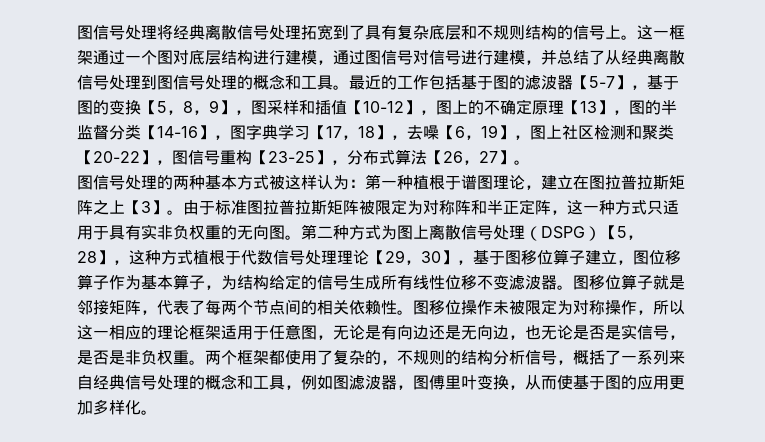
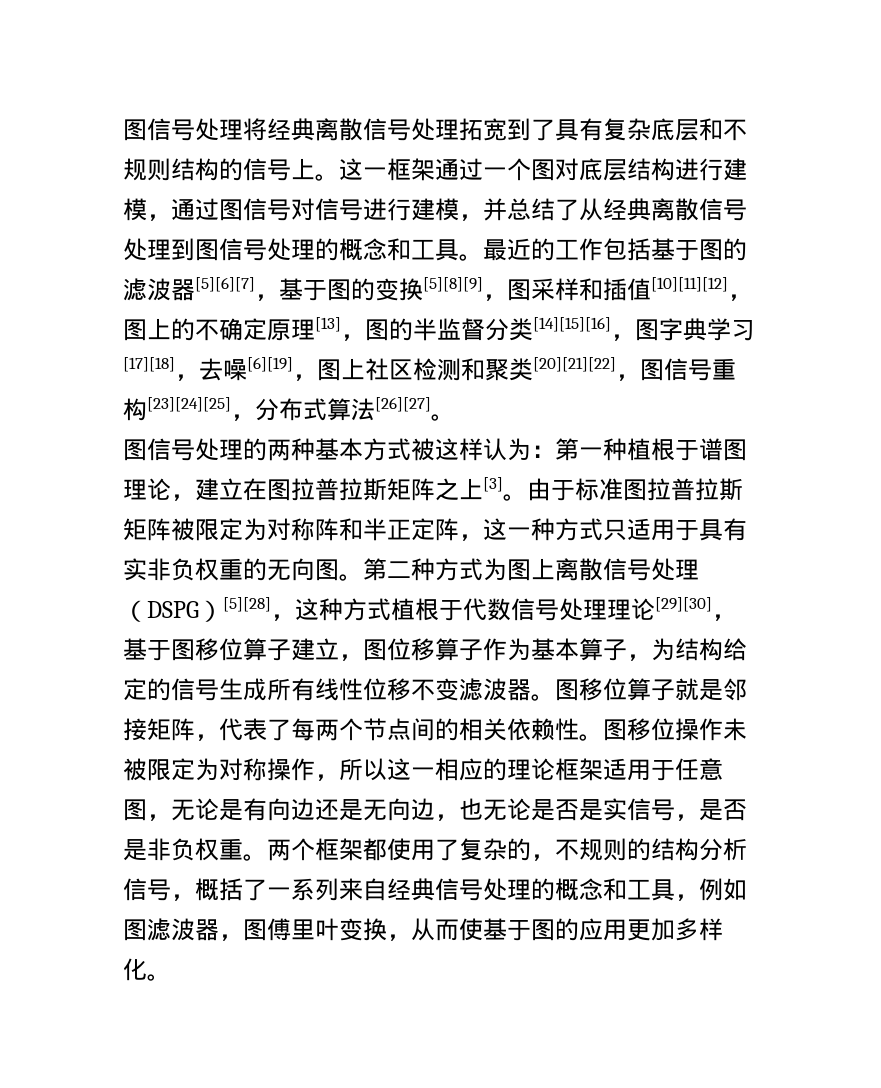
[573,75,631,90] 【5-7】 -> [195,277,255,292] [5][6][7]
[141,100,235,115] 【5，8，9】 -> [423,277,483,292] [5][8][9]
[347,100,420,115] 【10-12】 -> [651,277,728,292] [10][11][12]
[564,100,613,115] 【13】 -> [315,317,341,332] [13]
[141,125,214,140] 【14-16】 -> [533,317,611,332] [14][15][16]
[310,125,514,140] 【17，18】，去噪【6，19】 -> [123,357,175,372] [175,357,293,381] [17][18]，去噪[6][19]
[77,150,156,165] 【20-22】 -> [533,357,616,372] [20][21][22]
[252,150,331,165] 【23-25】 -> [147,397,231,412] [23][24][25]
[427,150,514,165] 【26，27】 -> [375,397,431,412] [26][27]
[125,200,167,215] 【3】 -> [483,477,503,492] [3]
[601,225,643,240] [77,250,113,265] 【5，28】 -> [223,597,271,612] [5][28]
[369,250,457,265] 【29，30】 -> [655,597,712,612] [29][30]

